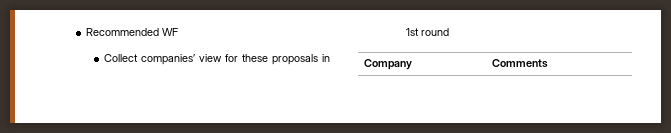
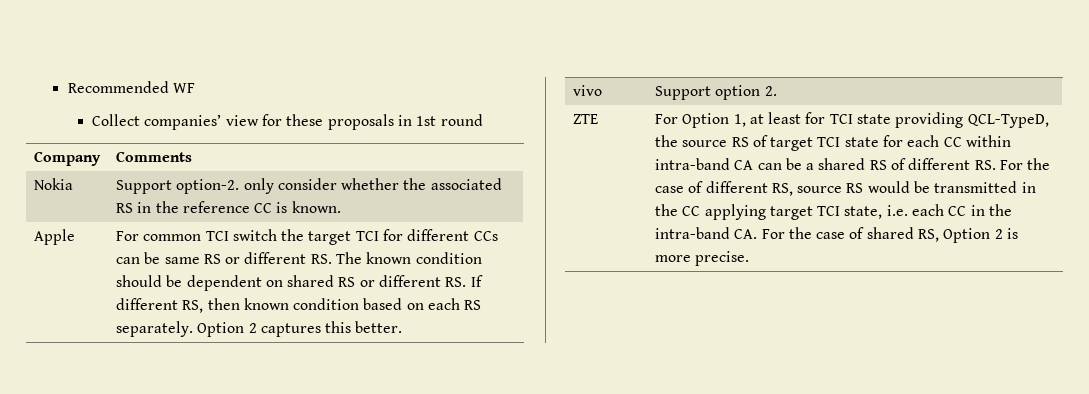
(549, 63) none -> [33,178,73,190] [115,178,502,194] [115,201,341,213] [33,229,75,245] [115,229,498,245] [115,252,482,264] [115,275,483,291] [115,298,482,313] [115,321,403,337] [572,85,602,96] [654,85,777,100] [572,114,598,124] [654,112,1049,128] [654,135,1012,151] [654,158,1051,170] [654,181,1036,196] [654,204,1013,220] [654,227,1019,243] [654,251,750,266] // Nokia | Support option-2. only consider whether the associated RS in the reference CC is known. // Apple | For common TCI switch the target TCI for different CCs can be same RS or different RS. The known condition should be dependent on shared RS or different RS. If different RS, then known condition based on each RS separately. Option 2 captures this better. // vivo | Support option 2. // ZTE | For Option 1, at least for TCI state providing QCL-TypeD, the source RS of target TCI state for each CC within intra-band CA can be a shared RS of different RS. For the case of different RS, source RS would be transmitted in the CC applying target TCI state, i.e. each CC in the intra-band CA. For the case of shared RS, Option 2 is more precise.

